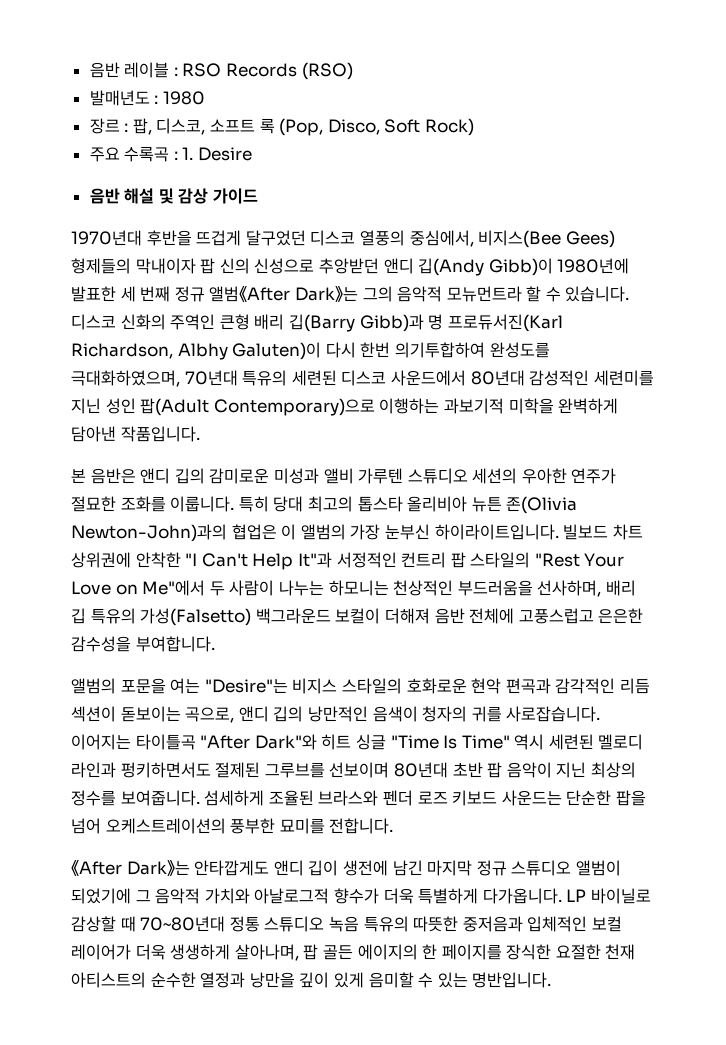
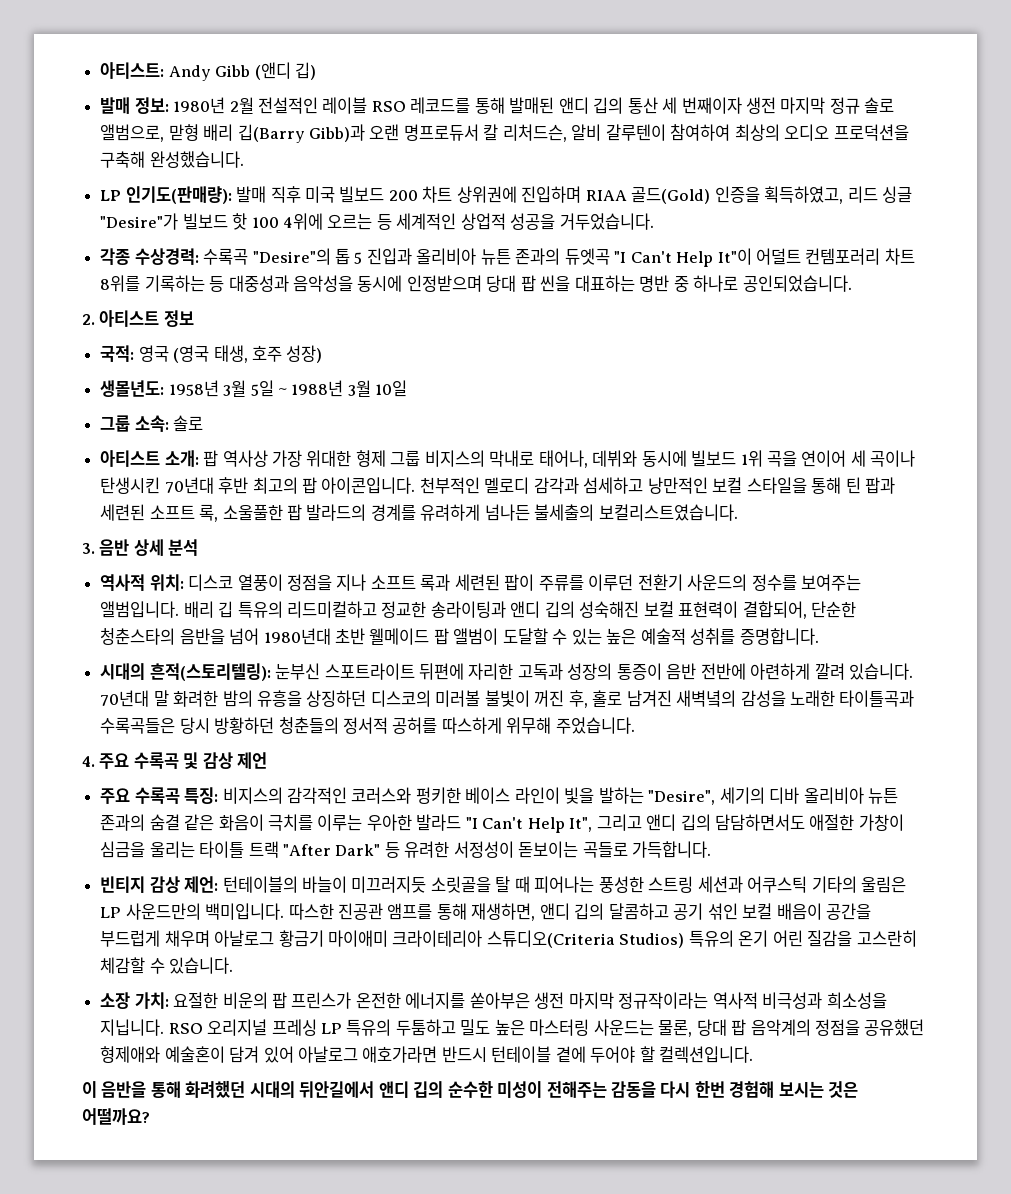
[89,62,353,80] [89,90,205,106] [89,118,475,136] [89,146,253,162] [89,188,259,204] [71,230,615,248] [71,258,630,276] [71,286,630,302] [71,314,563,332] [71,342,550,360] [71,370,654,387] [71,398,619,416] [71,426,200,442] [71,468,617,484] [71,496,578,514] [71,524,643,542] [71,552,625,570] [71,580,636,597] [71,608,644,626] [71,636,215,652] [71,678,650,694] [71,706,601,723] [71,734,644,750] [71,762,636,778] [71,790,646,806] [71,818,394,834] [71,860,621,876] [71,888,651,904] [71,916,622,932] [71,944,636,961] [71,972,552,988] 음반 레이블 : RSO Records (RSO) // 발매년도 : 1980 // 장르 : 팝, 디스코, 소프트 록 (Pop, Disco, Soft Rock) // 주요 수록곡 : 1. Desire // 음반 해설 및 감상 가이드 // 1970년대 후반을 뜨겁게 달구었던 디스코 열풍의 중심에서, 비지스(Bee Gees) 형제들의 막내이자 팝 신의 신성으로 추앙받던 앤디 깁(Andy Gibb)이 1980년에 발표한 세 번째 정규 앨범《After Dark》는 그의 음악적 모뉴먼트라 할 수 있습니다. 디스코 신화의 주역인 큰형 배리 깁(Barry Gibb)과 명 프로듀서진(Karl Richardson, Albhy Galuten)이 다시 한번 의기투합하여 완성도를 극대화하였으며, 70년대 특유의 세련된 디스코 사운드에서 80년대 감성적인 세련미를 지닌 성인 팝(Adult Contemporary)으로 이행하는 과보기적 미학을 완벽하게 담아낸 작품입니다. // 본 음반은 앤디 깁의 감미로운 미성과 앨비 가루텐 스튜디오 세션의 우아한 연주가 절묘한 조화를 이룹니다. 특히 당대 최고의 톱스타 올리비아 뉴튼 존(Olivia Newton-John)과의 협업은 이 앨범의 가장 눈부신 하이라이트입니다. 빌보드 차트 상위권에 안착한 "I Can't Help It"과 서정적인 컨트리 팝 스타일의 "Rest Your Love on Me"에서 두 사람이 나누는 하모니는 천상적인 부드러움을 선사하며, 배리 깁 특유의 가성(Falsetto) 백그라운드 보컬이 더해져 음반 전체에 고풍스럽고 은은한 감수성을 부여합니다. // 앨범의 포문을 여는 "Desire"는 비지스 스타일의 호화로운 현악 편곡과 감각적인 리듬 섹션이 돋보이는 곡으로, 앤디 깁의 낭만적인 음색이 청자의 귀를 사로잡습니다. 이어지는 타이틀곡 "After Dark"와 히트 싱글 "Time Is Time" 역시 세련된 멜로디 라인과 펑키하면서도 절제된 그루브를 선보이며 80년대 초반 팝 음악이 지닌 최상의 정수를 보여줍니다. 섬세하게 조율된 브라스와 펜더 로즈 키보드 사운드는 단순한 팝을 넘어 오케스트레이션의 풍부한 묘미를 전합니다. // 《After Dark》는 안타깝게도 앤디 깁이 생전에 남긴 마지막 정규 스튜디오 앨범이 되었기에 그 음악적 가치와 아날로그적 향수가 더욱 특별하게 다가옵니다. LP 바이닐로 감상할 때 70~80년대 정통 스튜디오 녹음 특유의 따뜻한 중저음과 입체적인 보컬 레이어가 더욱 생생하게 살아나며, 팝 골든 에이지의 한 페이지를 장식한 요절한 천재 아티스트의 순수한 열정과 낭만을 깊이 있게 음미할 수 있는 명반입니다. -> [100,62,316,81] [100,97,895,114] [100,124,909,143] [100,151,244,168] [100,186,912,204] [100,213,654,230] [100,248,915,267] [100,275,852,292] [82,310,194,327] [100,345,323,363] [100,380,408,397] [100,415,204,432] [100,450,916,468] [100,477,895,494] [100,504,738,522] [82,539,199,556] [100,574,861,591] [100,601,857,619] [100,628,819,645] [100,663,914,681] [100,690,915,708] [100,717,635,734] [82,752,268,769] [100,787,898,805] [100,814,904,833] [100,841,712,858] [100,876,906,893] [100,903,871,921] [100,930,917,948] [100,957,234,974] [100,992,887,1009] [100,1019,925,1037] [100,1046,754,1063] [82,1080,859,1098] [82,1108,150,1125] 아티스트: Andy Gibb (앤디 깁) // 발매 정보: 1980년 2월 전설적인 레이블 RSO 레코드를 통해 발매된 앤디 깁의 통산 세 번째이자 생전 마지막 정규 솔로 앨범으로, 맏형 배리 깁(Barry Gibb)과 오랜 명프로듀서 칼 리처드슨, 알비 갈루텐이 참여하여 최상의 오디오 프로덕션을 구축해 완성했습니다. // LP 인기도(판매량): 발매 직후 미국 빌보드 200 차트 상위권에 진입하며 RIAA 골드(Gold) 인증을 획득하였고, 리드 싱글 "Desire"가 빌보드 핫 100 4위에 오르는 등 세계적인 상업적 성공을 거두었습니다. // 각종 수상경력: 수록곡 "Desire"의 톱 5 진입과 올리비아 뉴튼 존과의 듀엣곡 "I Can't Help It"이 어덜트 컨템포러리 차트 8위를 기록하는 등 대중성과 음악성을 동시에 인정받으며 당대 팝 씬을 대표하는 명반 중 하나로 공인되었습니다. // 2. 아티스트 정보 // 국적: 영국 (영국 태생, 호주 성장) // 생몰년도: 1958년 3월 5일 ~ 1988년 3월 10일 // 그룹 소속: 솔로 // 아티스트 소개: 팝 역사상 가장 위대한 형제 그룹 비지스의 막내로 태어나, 데뷔와 동시에 빌보드 1위 곡을 연이어 세 곡이나 탄생시킨 70년대 후반 최고의 팝 아이콘입니다. 천부적인 멜로디 감각과 섬세하고 낭만적인 보컬 스타일을 통해 틴 팝과 세련된 소프트 록, 소울풀한 팝 발라드의 경계를 유려하게 넘나든 불세출의 보컬리스트였습니다. // 3. 음반 상세 분석 // 역사적 위치: 디스코 열풍이 정점을 지나 소프트 록과 세련된 팝이 주류를 이루던 전환기 사운드의 정수를 보여주는 앨범입니다. 배리 깁 특유의 리드미컬하고 정교한 송라이팅과 앤디 깁의 성숙해진 보컬 표현력이 결합되어, 단순한 청춘스타의 음반을 넘어 1980년대 초반 웰메이드 팝 앨범이 도달할 수 있는 높은 예술적 성취를 증명합니다. // 시대의 흔적(스토리텔링): 눈부신 스포트라이트 뒤편에 자리한 고독과 성장의 통증이 음반 전반에 아련하게 깔려 있습니다. 70년대 말 화려한 밤의 유흥을 상징하던 디스코의 미러볼 불빛이 꺼진 후, 홀로 남겨진 새벽녘의 감성을 노래한 타이틀곡과 수록곡들은 당시 방황하던 청춘들의 정서적 공허를 따스하게 위무해 주었습니다. // 4. 주요 수록곡 및 감상 제언 // 주요 수록곡 특징: 비지스의 감각적인 코러스와 펑키한 베이스 라인이 빛을 발하는 "Desire", 세기의 디바 올리비아 뉴튼 존과의 숨결 같은 화음이 극치를 이루는 우아한 발라드 "I Can't Help It", 그리고 앤디 깁의 담담하면서도 애절한 가창이 심금을 울리는 타이틀 트랙 "After Dark" 등 유려한 서정성이 돋보이는 곡들로 가득합니다. // 빈티지 감상 제언: 턴테이블의 바늘이 미끄러지듯 소릿골을 탈 때 피어나는 풍성한 스트링 세션과 어쿠스틱 기타의 울림은 LP 사운드만의 백미입니다. 따스한 진공관 앰프를 통해 재생하면, 앤디 깁의 달콤하고 공기 섞인 보컬 배음이 공간을 부드럽게 채우며 아날로그 황금기 마이애미 크라이테리아 스튜디오(Criteria Studios) 특유의 온기 어린 질감을 고스란히 체감할 수 있습니다. // 소장 가치: 요절한 비운의 팝 프린스가 온전한 에너지를 쏟아부은 생전 마지막 정규작이라는 역사적 비극성과 희소성을 지닙니다. RSO 오리지널 프레싱 LP 특유의 두툼하고 밀도 높은 마스터링 사운드는 물론, 당대 팝 음악계의 정점을 공유했던 형제애와 예술혼이 담겨 있어 아날로그 애호가라면 반드시 턴테이블 곁에 두어야 할 컬렉션입니다. // 이 음반을 통해 화려했던 시대의 뒤안길에서 앤디 깁의 순수한 미성이 전해주는 감동을 다시 한번 경험해 보시는 것은 어떨까요?

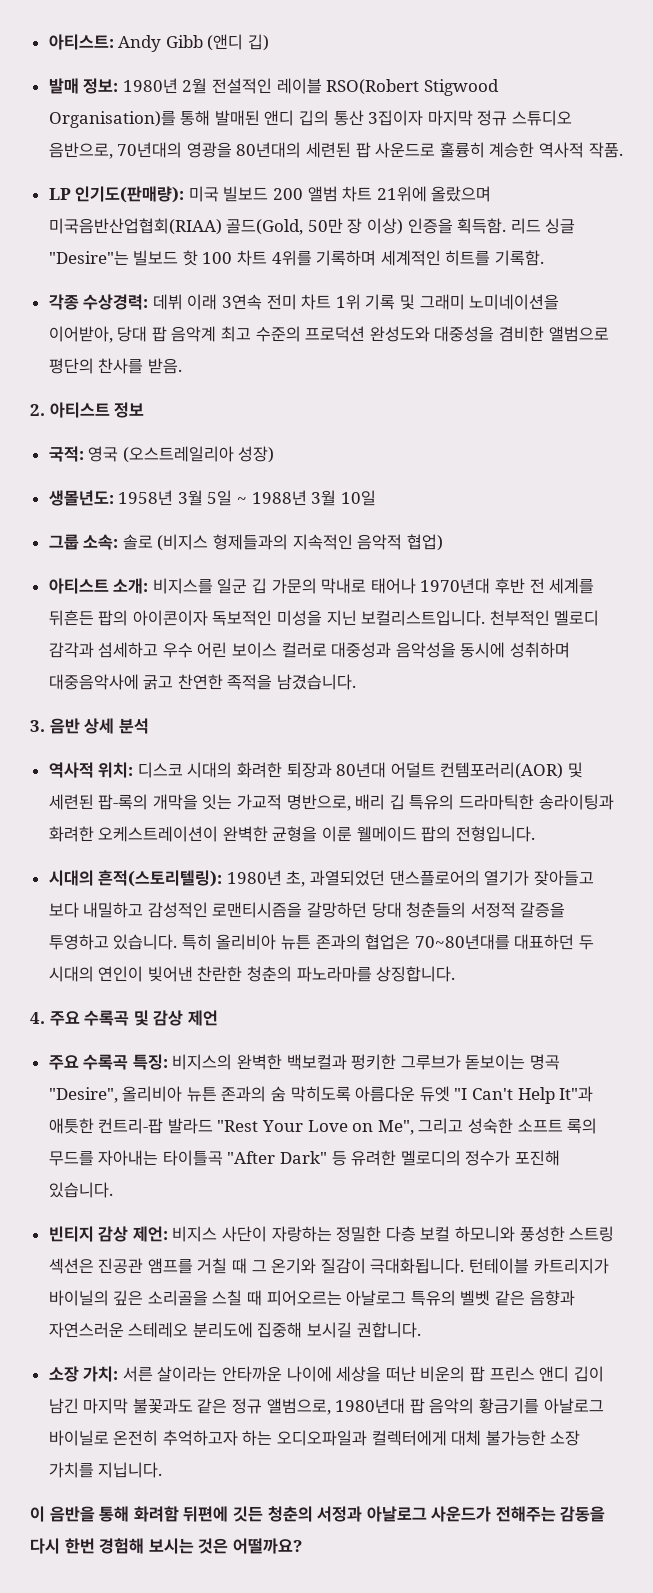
[371,97,471,114] RSO 레코드를 -> [326,79,499,96] [48,111,176,128] RSO(Robert Stigwood Organisation)를
[662,97,895,114] [100,124,909,143] [100,151,244,168] 세 번째이자 생전 마지막 정규 솔로 앨범으로, 맏형 배리 깁(Barry Gibb)과 오랜 명프로듀서 칼 리처드슨, 알비 갈루텐이 참여하여 최상의 오디오 프로덕션을 구축해 완성했습니다. -> [368,110,573,126] [48,142,623,159] 3집이자 마지막 정규 스튜디오 음반으로, 70년대의 영광을 80년대의 세련된 팝 사운드로 훌륭히 계승한 역사적 작품.
[236,186,301,203] 발매 직후 -> (185, 194) none
[422,186,844,204] 차트 상위권에 진입하며 RIAA 골드(Gold) 인증을 획득하였고, -> [307,186,492,202] [48,218,507,235] 앨범 차트 21위에 올랐으며 미국음반산업협회(RIAA) 골드(Gold, 50만 장 이상) 인증을 획득함.
[100,213,179,230] "Desire"가 -> [48,251,129,265] "Desire"는
[282,213,654,230] [100,248,915,267] [100,275,852,292] 4위에 오르는 등 세계적인 상업적 성공을 거두었습니다. // 각종 수상경력: 수록곡 "Desire"의 톱 5 진입과 올리비아 뉴튼 존과의 듀엣곡 "I Can't Help It"이 어덜트 컨템포러리 차트 8위를 기록하는 등 대중성과 음악성을 동시에 인정받으며 당대 팝 씬을 대표하는 명반 중 하나로 공인되었습니다. -> [237,250,545,266] [48,294,560,310] [48,326,609,343] [48,358,182,374] 차트 4위를 기록하며 세계적인 히트를 기록함. // 각종 수상경력: 데뷔 이래 3연속 전미 차트 1위 기록 및 그래미 노미네이션을 이어받아, 당대 팝 음악계 최고 수준의 프로덕션 완성도와 대중성을 겸비한 앨범으로 평단의 찬사를 받음.
[173,345,282,363] (영국 태생, 호주 -> [122,446,234,463] (오스트레일리아
[100,450,916,468] [100,477,895,494] [100,504,738,522] // 아티스트 소개: 팝 역사상 가장 위대한 형제 그룹 비지스의 막내로 태어나, 데뷔와 동시에 빌보드 1위 곡을 연이어 세 곡이나 탄생시킨 70년대 후반 최고의 팝 아이콘입니다. 천부적인 멜로디 감각과 섬세하고 낭만적인 보컬 스타일을 통해 틴 팝과 세련된 소프트 록, 소울풀한 팝 발라드의 경계를 유려하게 넘나든 불세출의 보컬리스트였습니다. -> [157,534,443,551] [48,578,595,594] [48,610,600,626] [48,642,571,658] [48,674,357,690] (비지스 형제들과의 지속적인 음악적 협업) // 아티스트 소개: 비지스를 일군 깁 가문의 막내로 태어나 1970년대 후반 전 세계를 뒤흔든 팝의 아이콘이자 독보적인 미성을 지닌 보컬리스트입니다. 천부적인 멜로디 감각과 섬세하고 우수 어린 보이스 컬러로 대중성과 음악성을 동시에 성취하며 대중음악사에 굵고 찬연한 족적을 남겼습니다.
[237,574,861,591] [100,601,857,619] [100,628,819,645] [100,663,914,681] [100,690,915,708] [100,717,635,734] 열풍이 정점을 지나 소프트 록과 세련된 팝이 주류를 이루던 전환기 사운드의 정수를 보여주는 앨범입니다. 배리 깁 특유의 리드미컬하고 정교한 송라이팅과 앤디 깁의 성숙해진 보컬 표현력이 결합되어, 단순한 청춘스타의 음반을 넘어 1980년대 초반 웰메이드 팝 앨범이 도달할 수 있는 높은 예술적 성취를 증명합니다. // 시대의 흔적(스토리텔링): 눈부신 스포트라이트 뒤편에 자리한 고독과 성장의 통증이 음반 전반에 아련하게 깔려 있습니다. 70년대 말 화려한 밤의 유흥을 상징하던 디스코의 미러볼 불빛이 꺼진 후, 홀로 남겨진 새벽녘의 감성을 노래한 타이틀곡과 수록곡들은 당시 방황하던 청춘들의 정서적 공허를 따스하게 위무해 주었습니다. -> [187,762,584,779] [48,794,614,811] [48,826,535,842] [48,870,594,887] [48,902,566,918] [48,934,595,950] [48,966,456,982] 시대의 화려한 퇴장과 80년대 어덜트 컨템포러리(AOR) 및 세련된 팝-록의 개막을 잇는 가교적 명반으로, 배리 깁 특유의 드라마틱한 송라이팅과 화려한 오케스트레이션이 완벽한 균형을 이룬 웰메이드 팝의 전형입니다. // 시대의 흔적(스토리텔링): 1980년 초, 과열되었던 댄스플로어의 열기가 잦아들고 보다 내밀하고 감성적인 로맨티시즘을 갈망하던 당대 청춘들의 서정적 갈증을 투영하고 있습니다. 특히 올리비아 뉴튼 존과의 협업은 70~80년대를 대표하던 두 시대의 연인이 빚어낸 찬란한 청춘의 파노라마를 상징합니다.
[286,787,898,805] [100,814,904,833] [100,841,712,858] [100,876,906,893] [100,903,871,921] [100,930,917,948] [100,957,234,974] [100,992,887,1009] [100,1019,925,1037] [100,1046,754,1063] [82,1080,543,1098] 감각적인 코러스와 펑키한 베이스 라인이 빛을 발하는 "Desire", 세기의 디바 올리비아 뉴튼 존과의 숨결 같은 화음이 극치를 이루는 우아한 발라드 "I Can't Help It", 그리고 앤디 깁의 담담하면서도 애절한 가창이 심금을 울리는 타이틀 트랙 "After Dark" 등 유려한 서정성이 돋보이는 곡들로 가득합니다. // 빈티지 감상 제언: 턴테이블의 바늘이 미끄러지듯 소릿골을 탈 때 피어나는 풍성한 스트링 세션과 어쿠스틱 기타의 울림은 LP 사운드만의 백미입니다. 따스한 진공관 앰프를 통해 재생하면, 앤디 깁의 달콤하고 공기 섞인 보컬 배음이 공간을 부드럽게 채우며 아날로그 황금기 마이애미 크라이테리아 스튜디오(Criteria Studios) 특유의 온기 어린 질감을 고스란히 체감할 수 있습니다. // 소장 가치: 요절한 비운의 팝 프린스가 온전한 에너지를 쏟아부은 생전 마지막 정규작이라는 역사적 비극성과 희소성을 지닙니다. RSO 오리지널 프레싱 LP 특유의 두툼하고 밀도 높은 마스터링 사운드는 물론, 당대 팝 음악계의 정점을 공유했던 형제애와 예술혼이 담겨 있어 아날로그 애호가라면 반드시 턴테이블 곁에 두어야 할 컬렉션입니다. // 이 음반을 통해 화려했던 시대의 뒤안길에서 앤디 깁의 순수한 미성이 -> [237,1054,561,1070] [48,1086,594,1104] [48,1118,598,1135] [48,1150,561,1166] [48,1182,113,1198] [48,1226,615,1242] [48,1258,609,1274] [48,1290,575,1306] [48,1322,421,1338] [48,1366,604,1382] [48,1398,604,1415] [48,1430,581,1446] [48,1462,163,1478] [30,1506,492,1522] 완벽한 백보컬과 펑키한 그루브가 돋보이는 명곡 "Desire", 올리비아 뉴튼 존과의 숨 막히도록 아름다운 듀엣 "I Can't Help It"과 애틋한 컨트리-팝 발라드 "Rest Your Love on Me", 그리고 성숙한 소프트 록의 무드를 자아내는 타이틀곡 "After Dark" 등 유려한 멜로디의 정수가 포진해 있습니다. // 빈티지 감상 제언: 비지스 사단이 자랑하는 정밀한 다층 보컬 하모니와 풍성한 스트링 섹션은 진공관 앰프를 거칠 때 그 온기와 질감이 극대화됩니다. 턴테이블 카트리지가 바이닐의 깊은 소리골을 스칠 때 피어오르는 아날로그 특유의 벨벳 같은 음향과 자연스러운 스테레오 분리도에 집중해 보시길 권합니다. // 소장 가치: 서른 살이라는 안타까운 나이에 세상을 떠난 비운의 팝 프린스 앤디 깁이 남긴 마지막 불꽃과도 같은 정규 앨범으로, 1980년대 팝 음악의 황금기를 아날로그 바이닐로 온전히 추억하고자 하는 오디오파일과 컬렉터에게 대체 불가능한 소장 가치를 지닙니다. // 이 음반을 통해 화려함 뒤편에 깃든 청춘의 서정과 아날로그 사운드가

